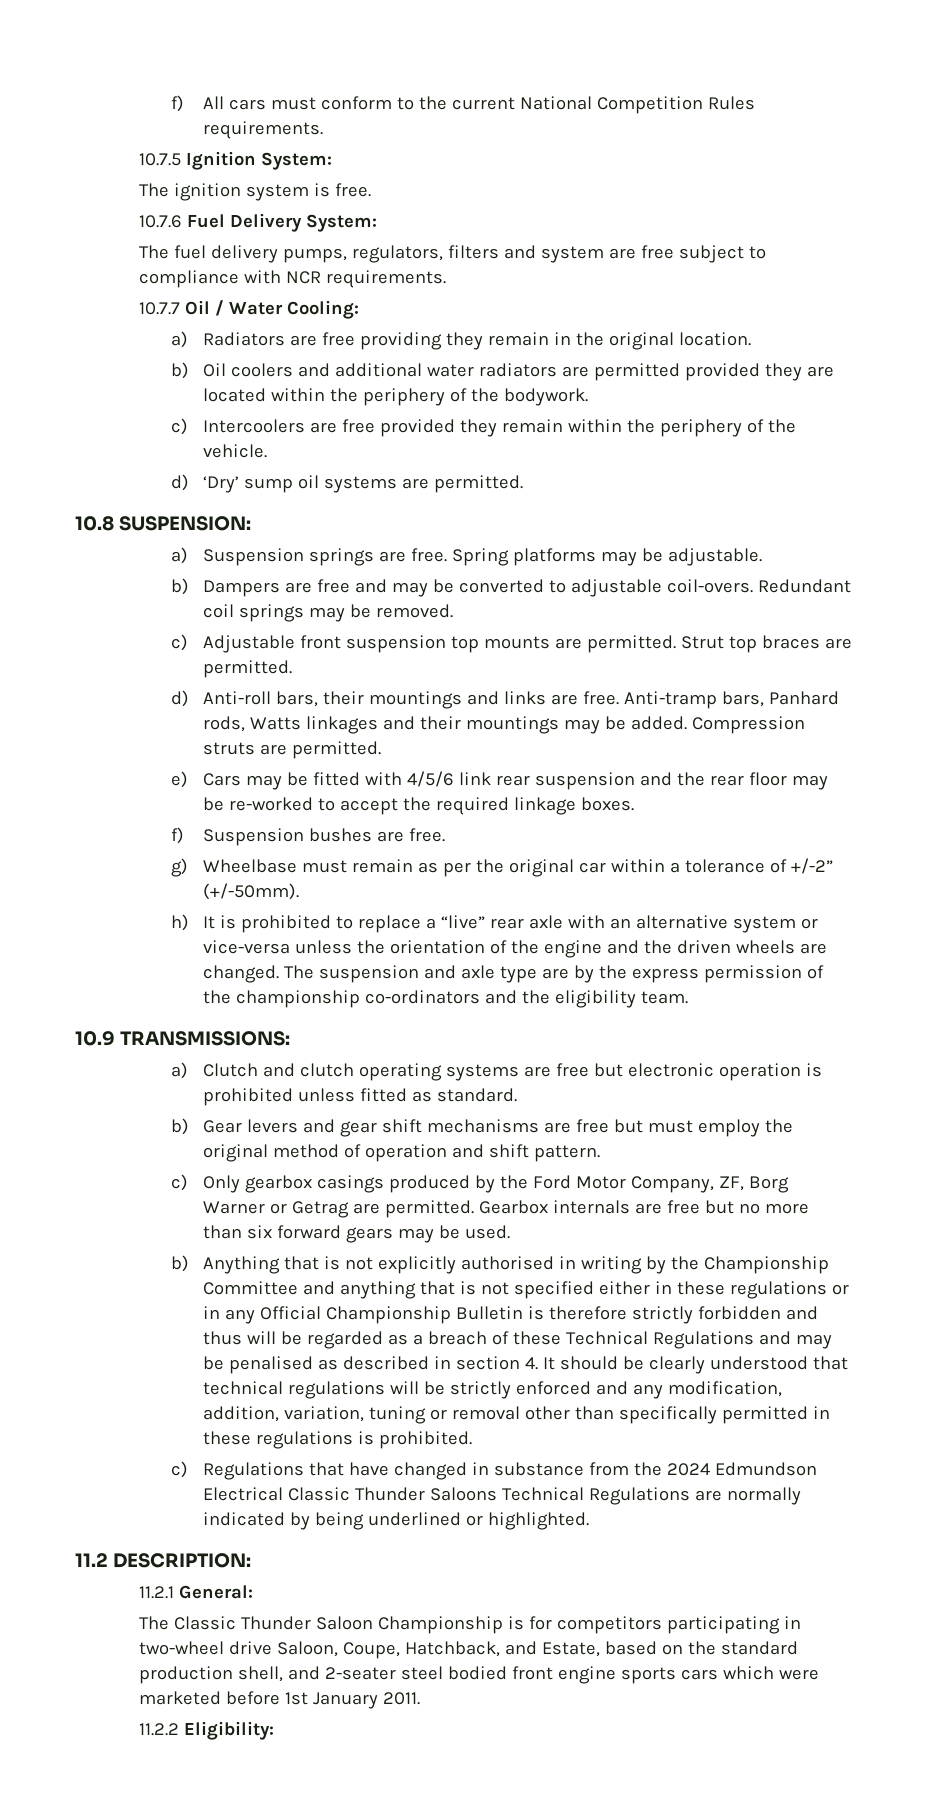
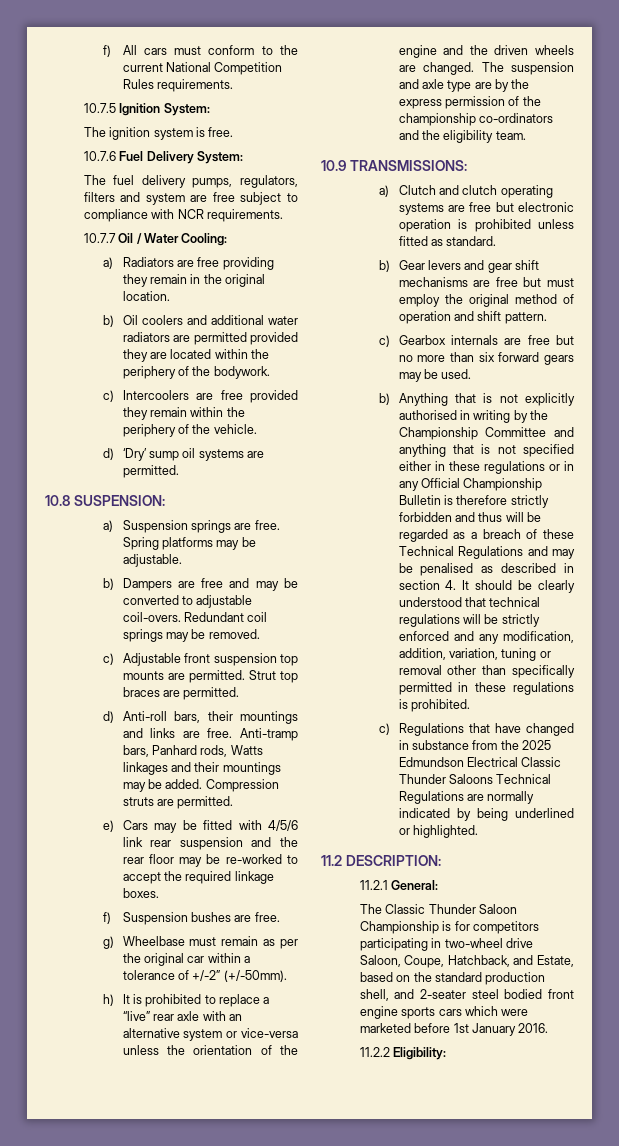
[202,1175,789,1193] [202,1200,474,1218] Only gearbox casings produced by the Ford Motor Company, ZF, Borg Warner or Getrag are permitted. -> (391, 341) none
[666,1463,710,1476] 2024 -> [522,740,552,750] 2025
[382,1692,420,1705] 2011. -> [518,1023,549,1033] 2016.

